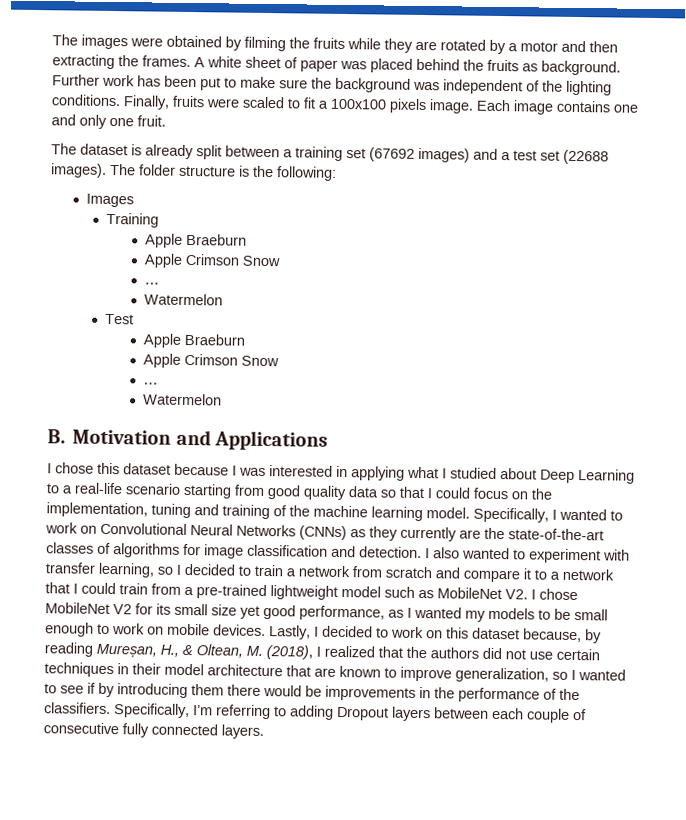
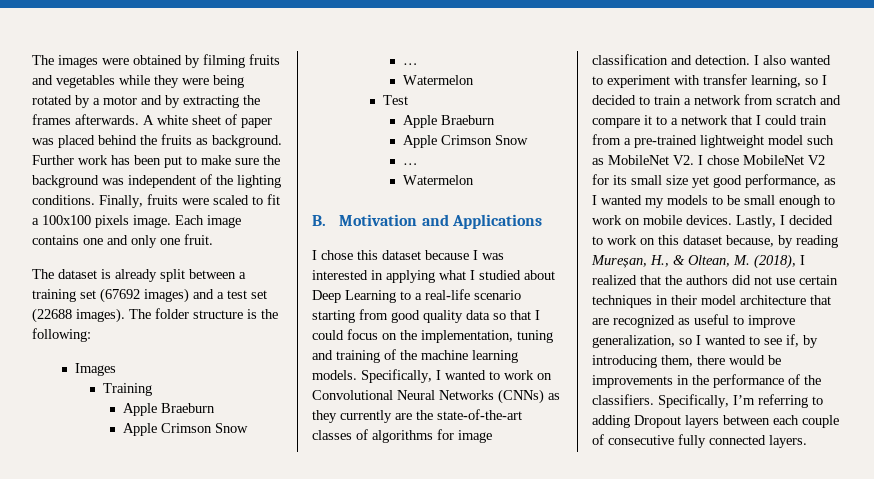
[289,37,437,53] the fruits while they are -> [249,54,280,65] [32,75,244,88] fruits and vegetables while they were being
[589,41,618,53] then -> [165,95,180,108] by
[142,55,191,68] frames. -> [32,114,139,125] frames afterwards.
[426,507,470,519] model. -> [312,370,357,380] models.
[339,665,381,678] known -> [613,314,729,328] recognized as useful
[87,682,96,694] if -> [786,334,799,347] if,
[191,684,224,696] them -> [661,355,693,367] them,

